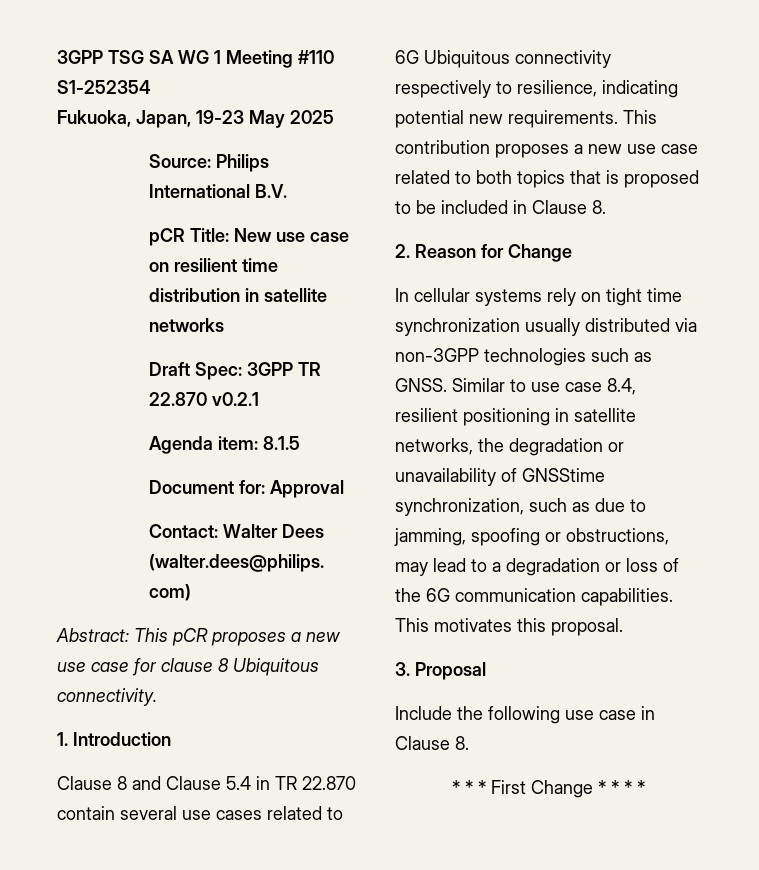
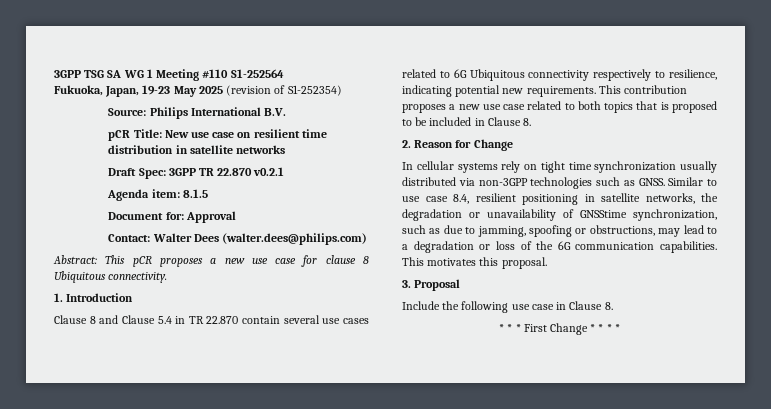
[57,80,151,94] S1-252354 -> [230,69,284,78] S1-252564
(334, 117) none -> [226,85,342,96] (revision of S1-252354)

